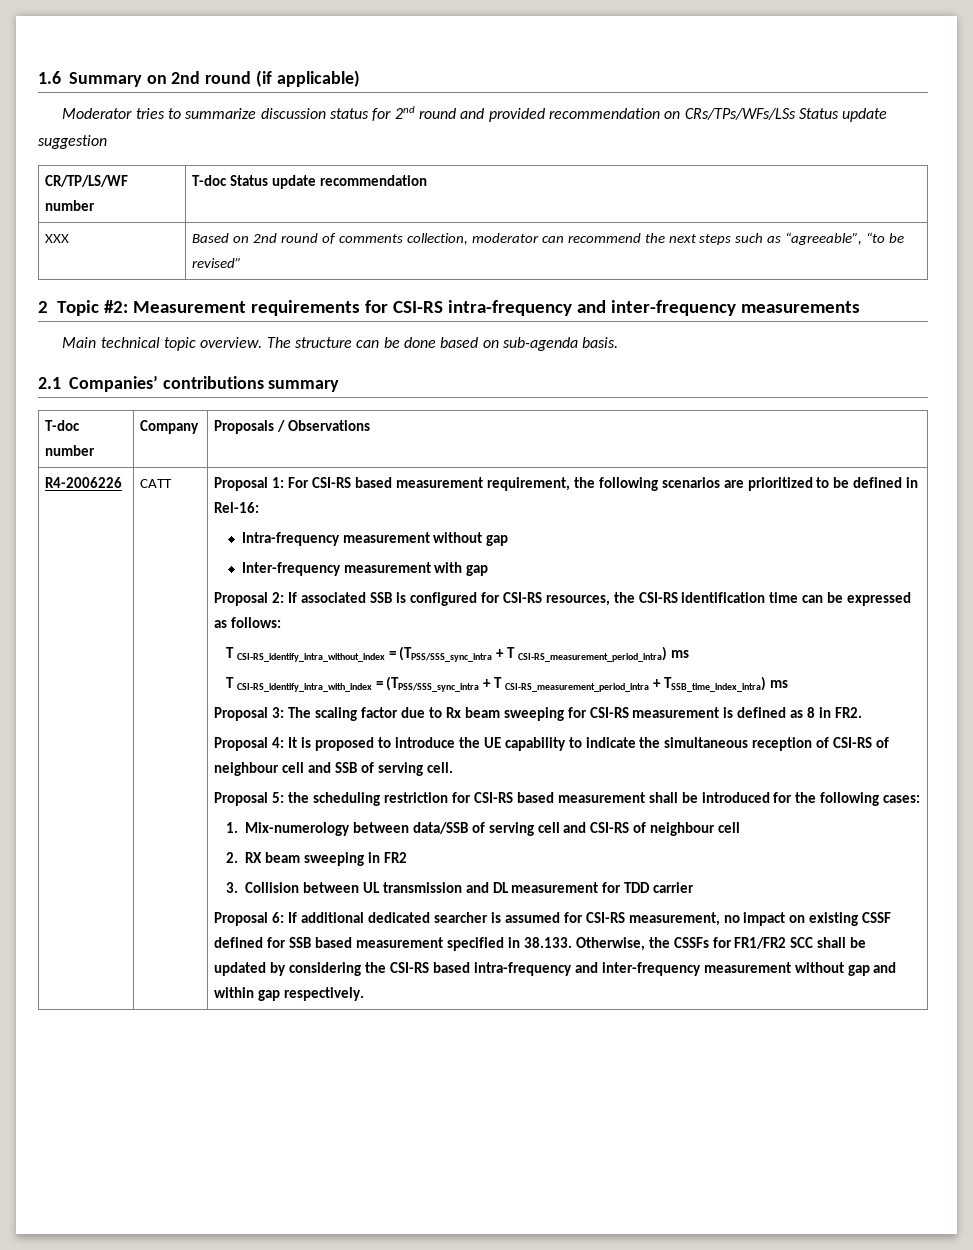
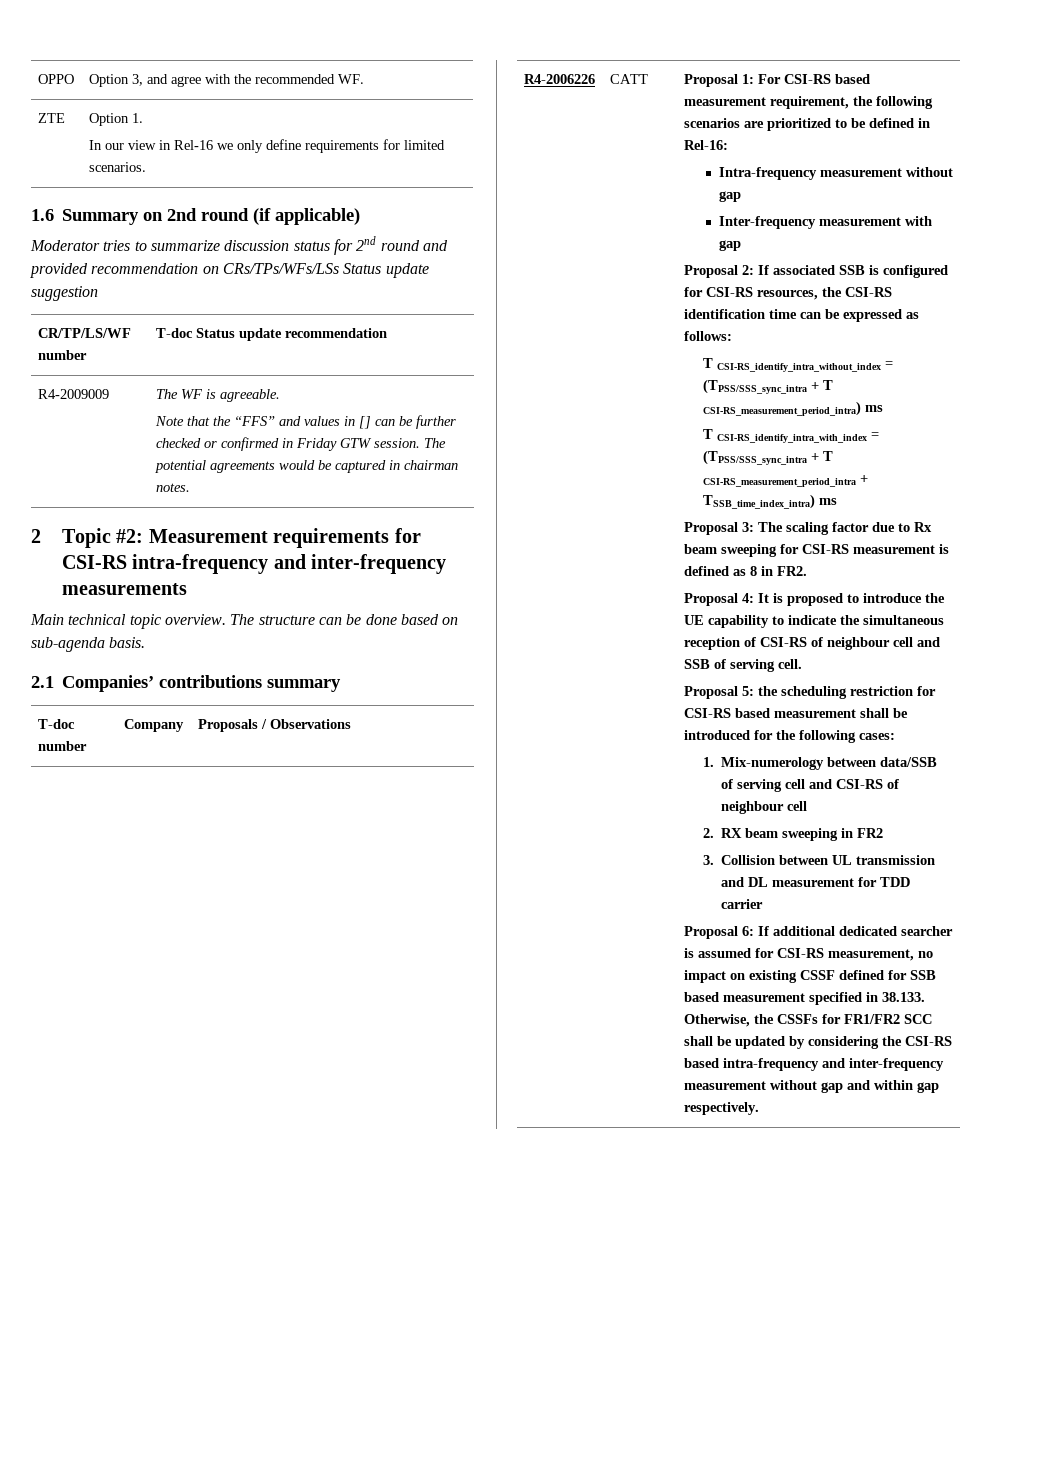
(38, 77) none -> [38,74,75,84] [89,74,365,87] [38,113,66,123] [89,113,144,126] [89,139,446,153] [89,162,147,172] OPPO | Option 3, and agree with the recommended WF. // ZTE | Option 1. // In our view in Rel-16 we only define requirements for limited scenarios. //
[45,234,70,243] [192,232,904,245] [192,257,242,268] XXX | Based on 2nd round of comments collection, moderator can recommend the next steps such as “agreeable”, “to be revised” -> [38,389,110,399] [156,389,281,402] [155,415,457,429] [156,437,447,451] [155,460,459,473] [156,483,191,492] R4-2009009 | The WF is agreeable. // Note that the “FFS” and values in [] can be further checked or confirmed in Friday GTW session. The potential agreements would be captured in chairman notes.

